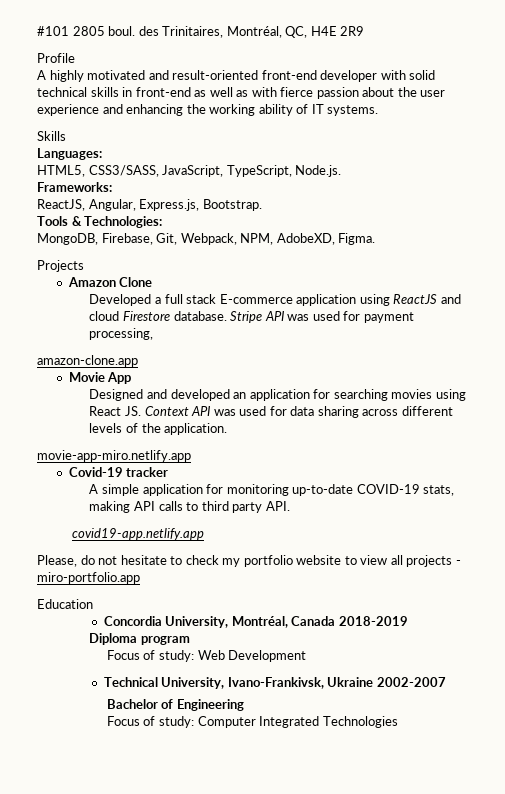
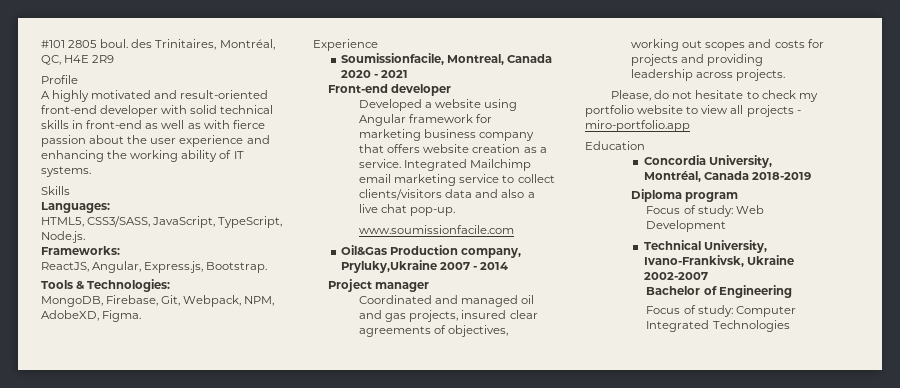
[37,260,84,272] [67,277,153,287] [89,294,461,306] [89,311,414,323] [89,328,154,340] [37,355,138,367] [68,372,132,384] [89,389,466,401] [89,406,453,418] [89,423,228,435] [37,450,191,462] [68,467,169,477] [89,484,455,496] [89,501,290,513] [71,528,204,540] Projects // Amazon Clone // Developed a full stack E-commerce application using ReactJS and cloud Firestore database. Stripe API was used for payment processing, // amazon-clone.app // Movie App // Designed and developed an application for searching movies using React JS. Context API was used for data sharing across different levels of the application. // movie-app-miro.netlify.app // Covid-19 tracker // A simple application for monitoring up-to-date COVID-19 stats, making API calls to third party API. // covid19-app.netlify.app -> [313,39,378,51] [341,53,553,65] [341,70,409,78] [328,84,452,96] [359,99,518,111] [359,114,493,126] [359,129,535,141] [359,144,547,153] [359,159,532,171] [359,174,555,186] [359,189,535,200] [359,204,456,216] [359,225,515,234] [341,245,522,258] [341,260,509,273] [328,279,430,292] [359,295,535,307] [359,310,538,322] [359,325,509,337] [631,39,824,51] [631,54,764,66] [631,69,786,81] Experience // Soumissionfacile, Montreal, Canada 2020 - 2021 // Front-end developer // Developed a website using Angular framework for marketing business company that offers website creation as a service. Integrated Mailchimp email marketing service to collect clients/visitors data and also a live chat pop-up. // www.soumissionfacile.com // Oil&Gas Production company, Pryluky,Ukraine 2007 - 2014 // Project manager // Coordinated and managed oil and gas projects, insured clear agreements of objectives, working out scopes and costs for projects and providing leadership across projects.

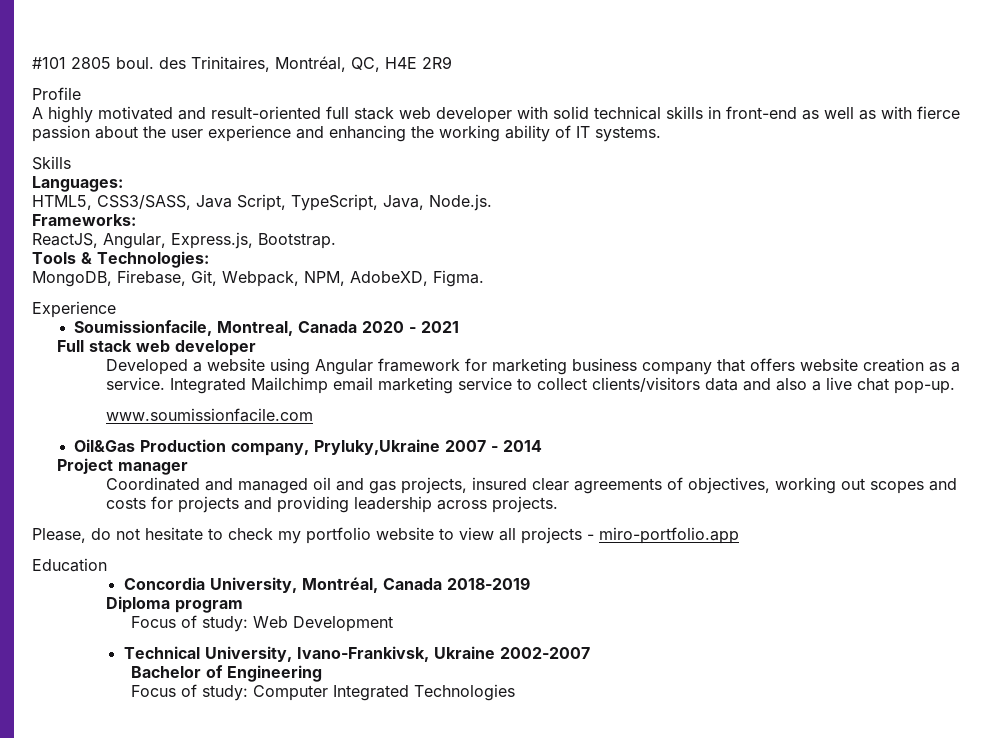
[41,105,97,114] front-end -> [326,106,431,120] full stack web
[152,216,283,228] JavaScript, TypeScript, -> [196,194,424,211] Java Script, TypeScript, Java,
[328,84,389,93] Front-end -> [56,340,170,352] Full stack web

